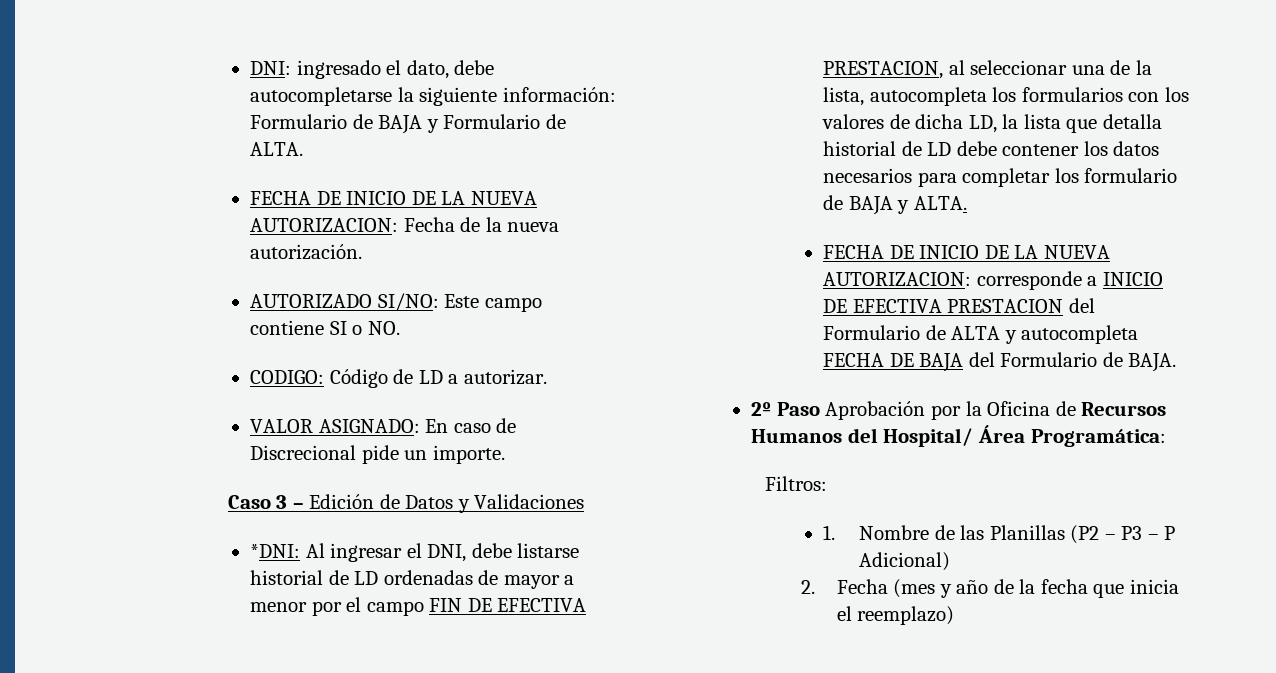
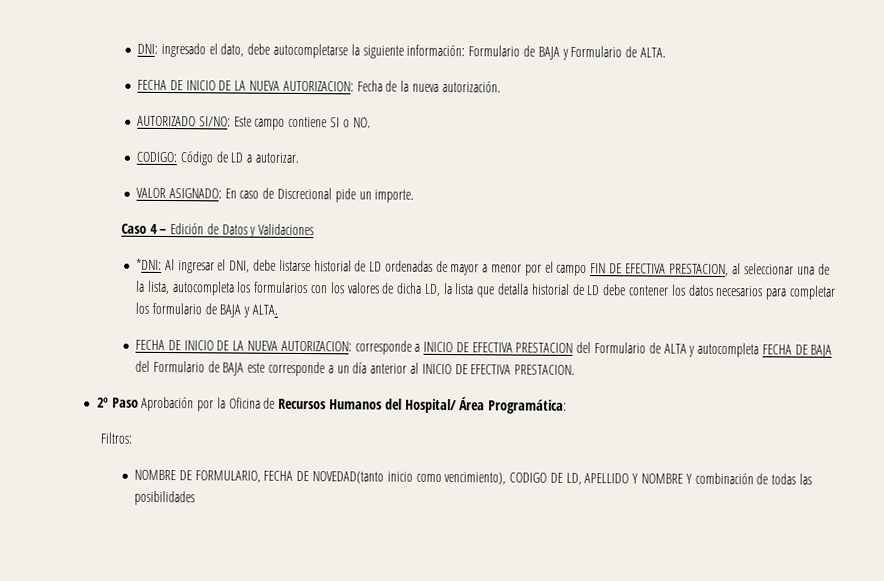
[276,495,288,509] 3 -> [149,223,158,234] 4
[1128,353,1177,372] BAJA. -> [222,361,576,377] BAJA este corresponde a un día anterior al INICIO DE EFECTIVA PRESTACION.
[823,525,1176,544] [859,552,951,571] [800,579,1179,598] [836,606,955,625] 1. Nombre de las Planillas (P2 – P3 – P Adicional) // 2. Fecha (mes y año de la fecha que inicia el reemplazo) -> [134,469,812,486] [134,490,196,506] NOMBRE DE FORMULARIO, FECHA DE NOVEDAD(tanto inicio como vencimiento), CODIGO DE LD, APELLIDO Y NOMBRE Y combinación de todas las posibilidades

